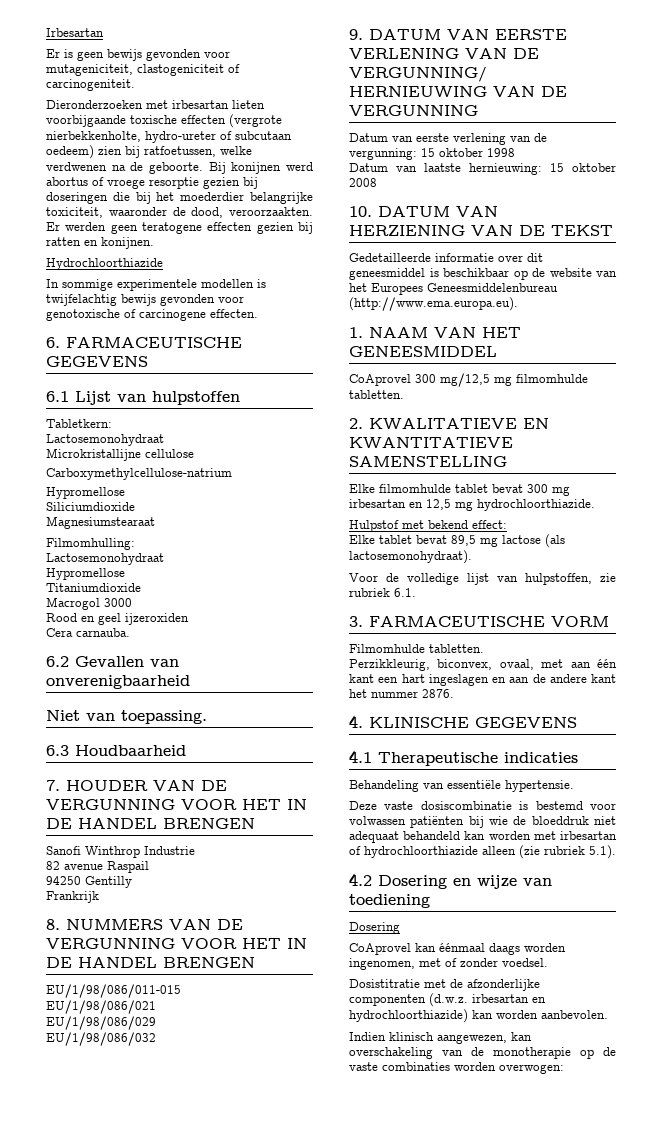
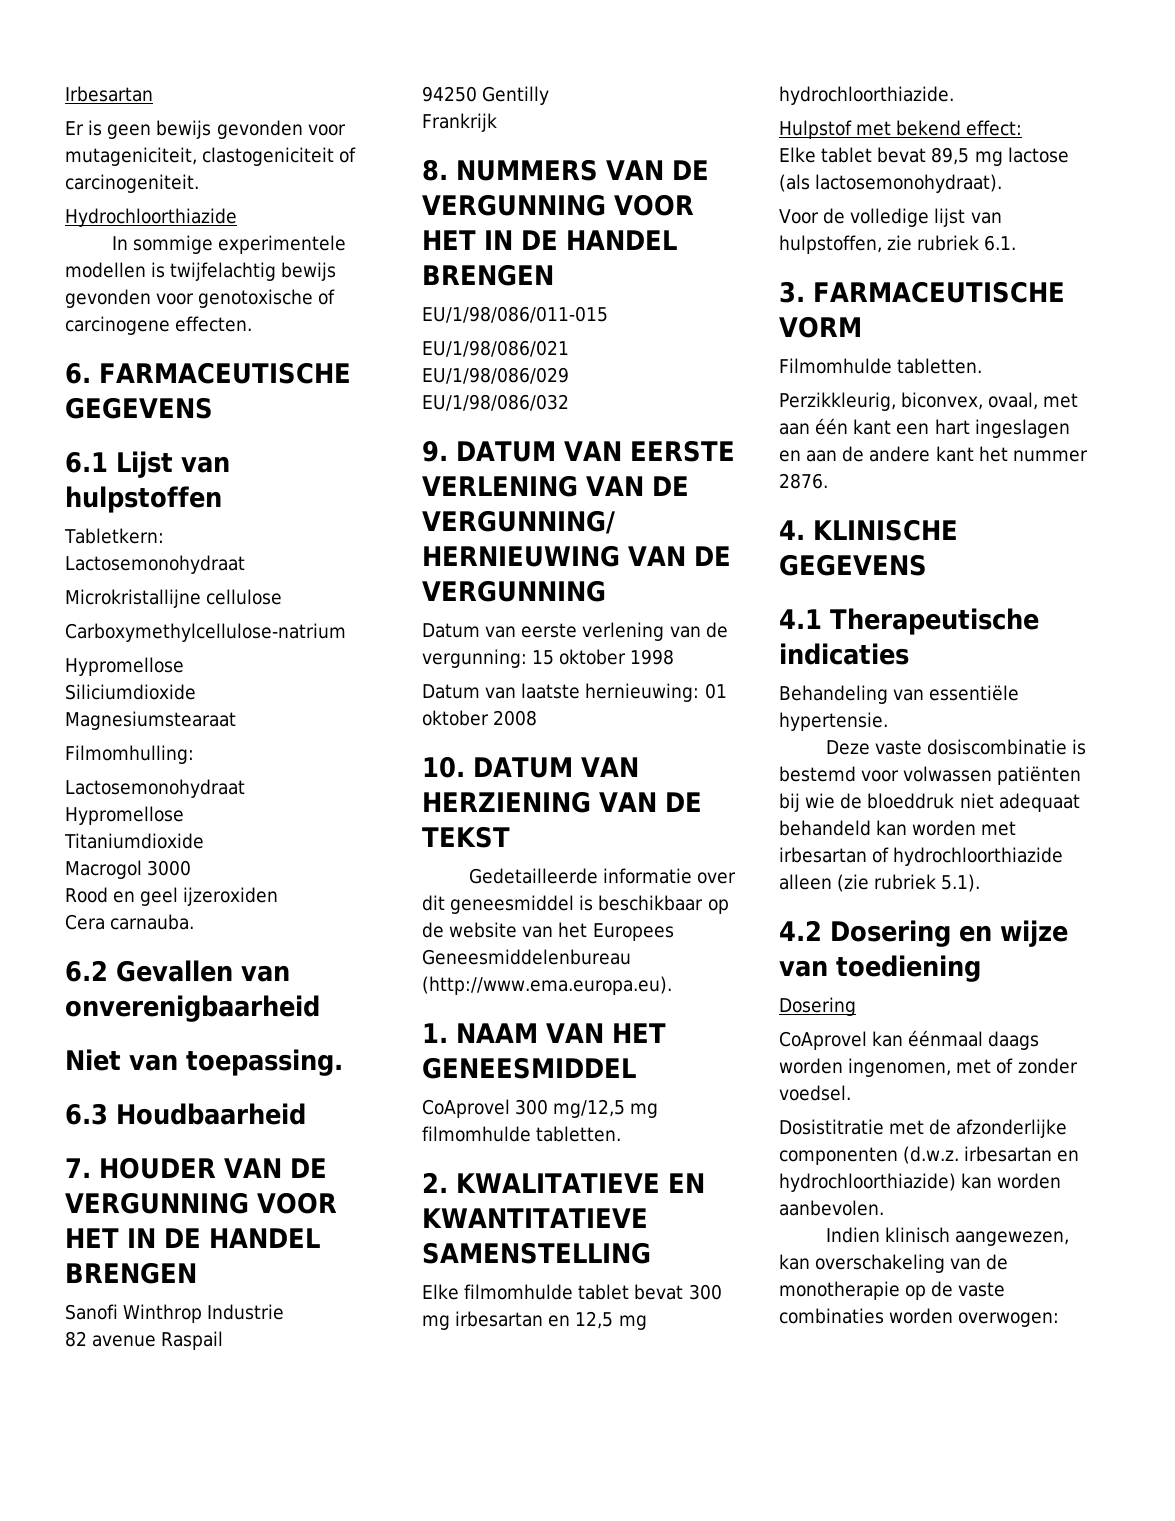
[46,100,265,109] [46,114,282,128] [46,131,292,143] [46,145,252,159] [46,162,313,174] [46,177,258,189] [46,192,313,204] [46,207,313,218] [46,222,313,234] [46,237,154,249] // Dieronderzoeken met irbesartan lieten voorbijgaande toxische effecten (vergrote nierbekkenholte, hydro-ureter of subcutaan oedeem) zien bij ratfoetussen, welke verdwenen na de geboorte. Bij konijnen werd abortus of vroege resorptie gezien bij doseringen die bij het moederdier belangrijke toxiciteit, waaronder de dood, veroorzaakten. Er werden geen teratogene effecten gezien bij ratten en konijnen. -> (199, 183) none
[550,163,564,172] 15 -> [704,683,727,699] 01

